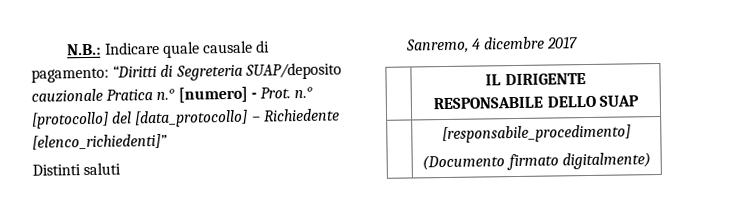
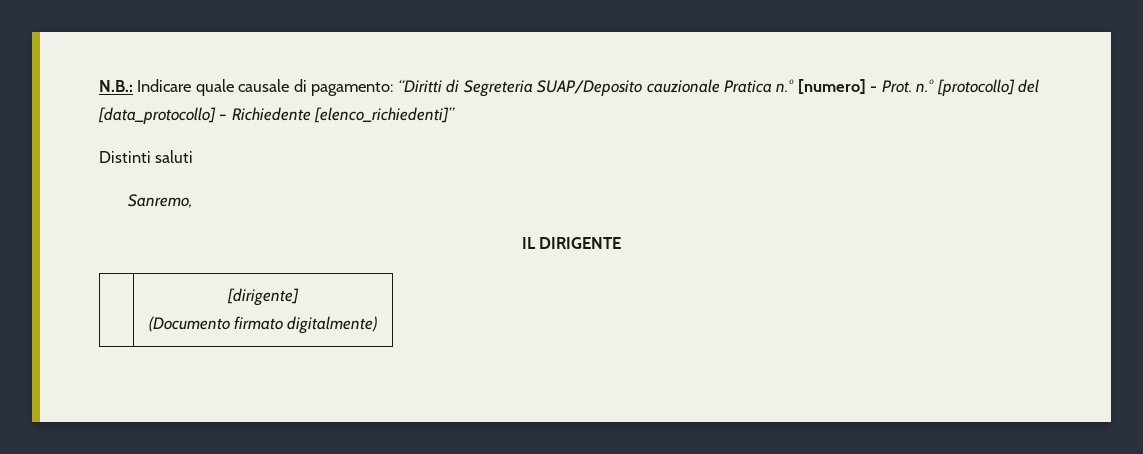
[244,62,342,80] SUAP/deposito -> [537,80,643,96] SUAP/Deposito
[470,36,579,50] [485,73,586,86] [433,95,639,110] [442,124,631,144] 4 dicembre 2017 // | IL DIRIGENTE // RESPONSABILE DELLO SUAP // | [responsabile_procedimento] -> [521,237,622,249] [227,288,299,306] // IL DIRIGENTE // | [dirigente]

